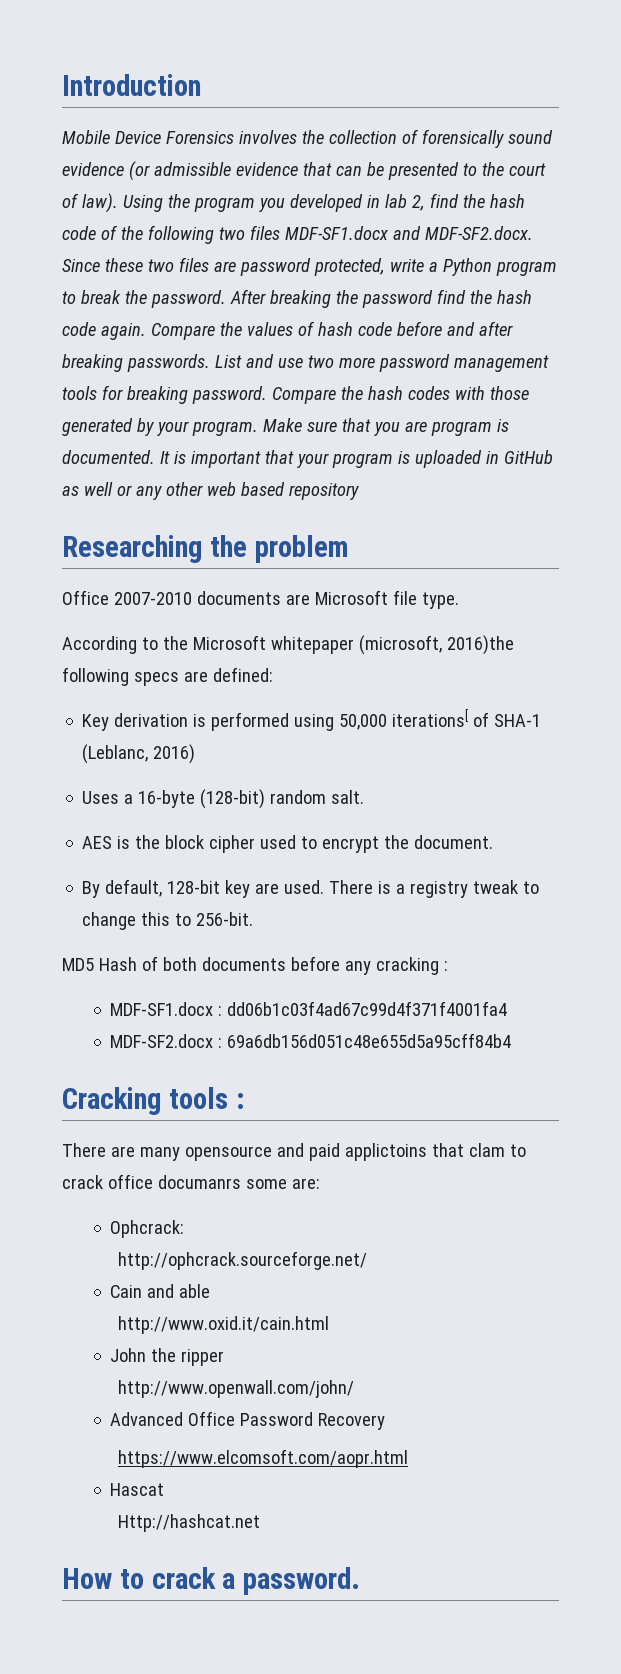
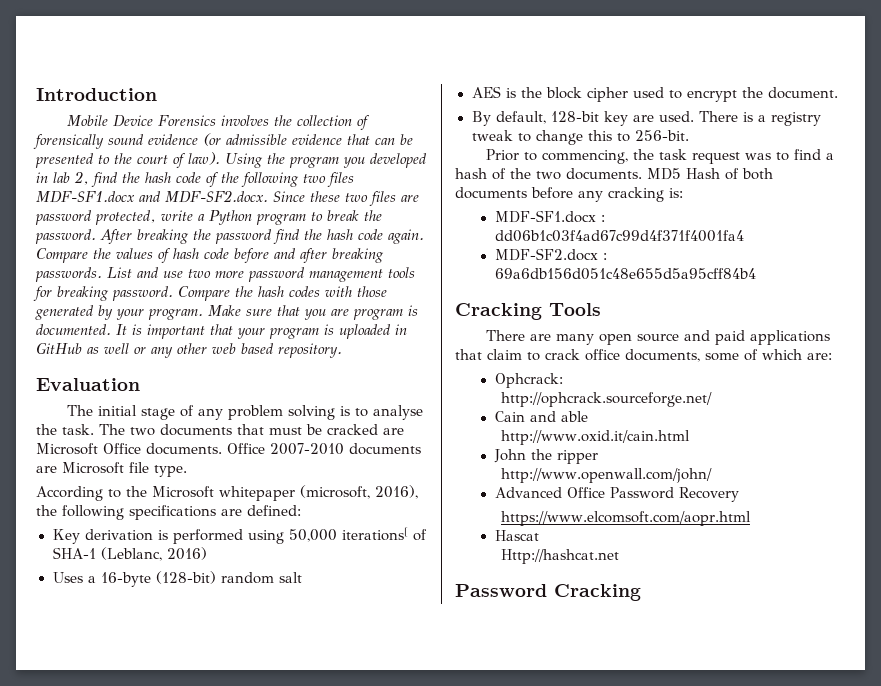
[288,483,359,500] [62,535,349,563] repository // Researching the problem // -> [278,343,342,358] [36,378,140,391] [66,405,423,420] [36,424,404,436] [36,443,222,455] repository. // Evaluation // The initial stage of any problem solving is to analyse the task. The two documents that must be cracked are Microsoft Office documents.
[446,635,514,655] [62,667,179,686] 2016)the following specs -> [375,485,418,499] [36,505,216,520] 2016), the following specifications
[331,790,365,804] salt. -> [278,572,302,583] salt
(254, 919) none -> [485,149,834,164] [455,168,642,180] Prior to commencing, the task request was to find a hash of the two documents.
[443,961,448,971] : -> [669,188,683,198] is:
[168,1087,244,1109] tools : -> [549,303,601,316] Tools
[184,1143,526,1161] [62,1174,287,1189] opensource and paid applictoins that clam to crack office documanrs some -> [598,330,830,345] [455,349,802,362] open source and paid applications that claim to crack office documents, some of which
[62,1567,361,1595] How to crack a password. -> [455,584,641,601] Password Cracking

